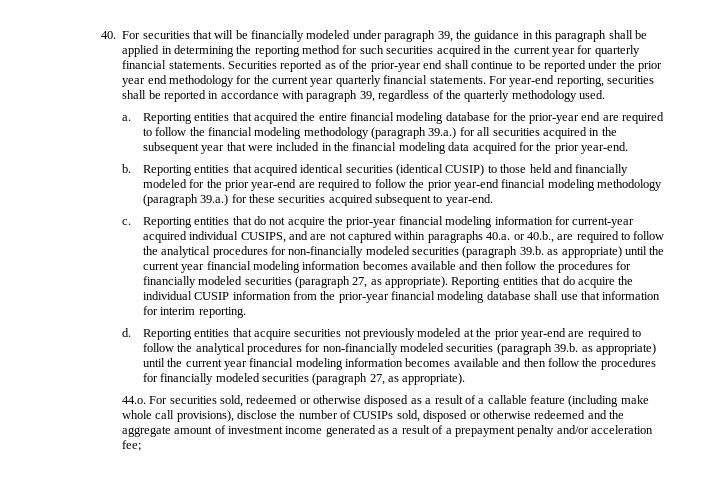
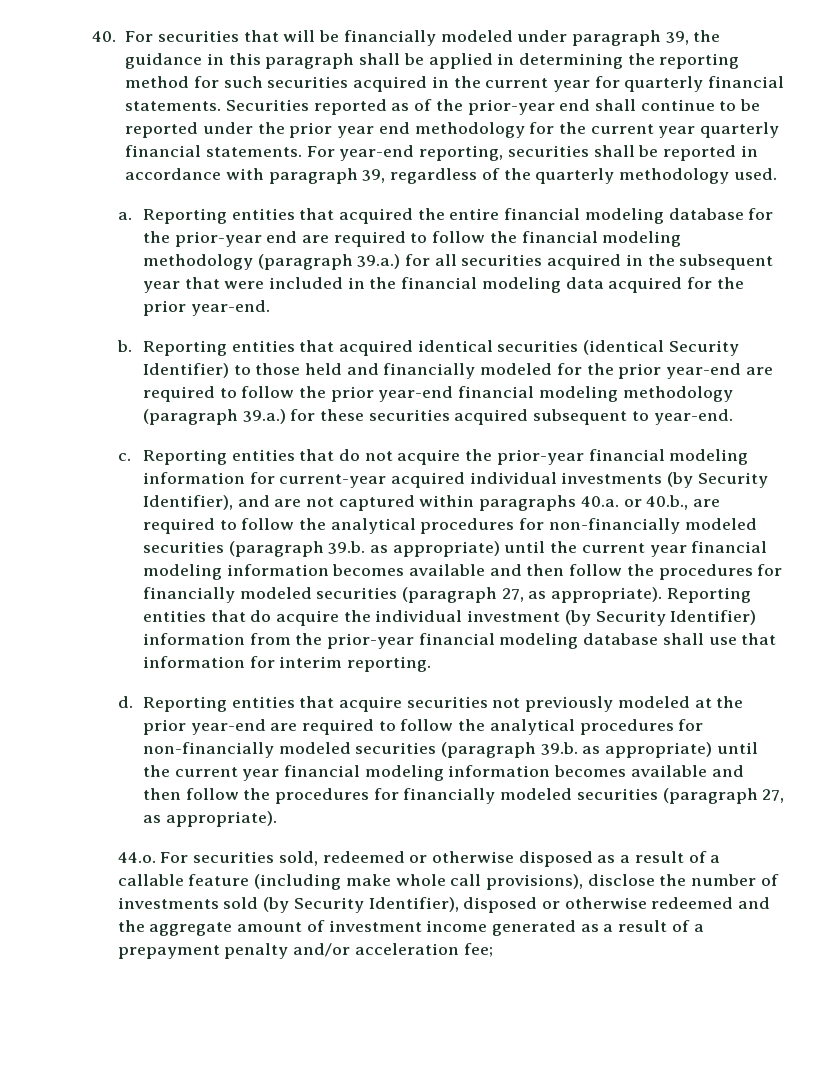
[445,164,485,176] CUSIP) -> [668,340,739,356] [142,363,229,378] Security Identifier)
[240,232,286,243] CUSIPS, -> [561,472,768,488] [142,495,233,510] investments (by Security Identifier),
[194,292,230,300] CUSIP -> [467,610,757,626] investment (by Security Identifier)
[353,410,420,422] CUSIPs sold, -> [117,897,459,913] investments sold (by Security Identifier),

